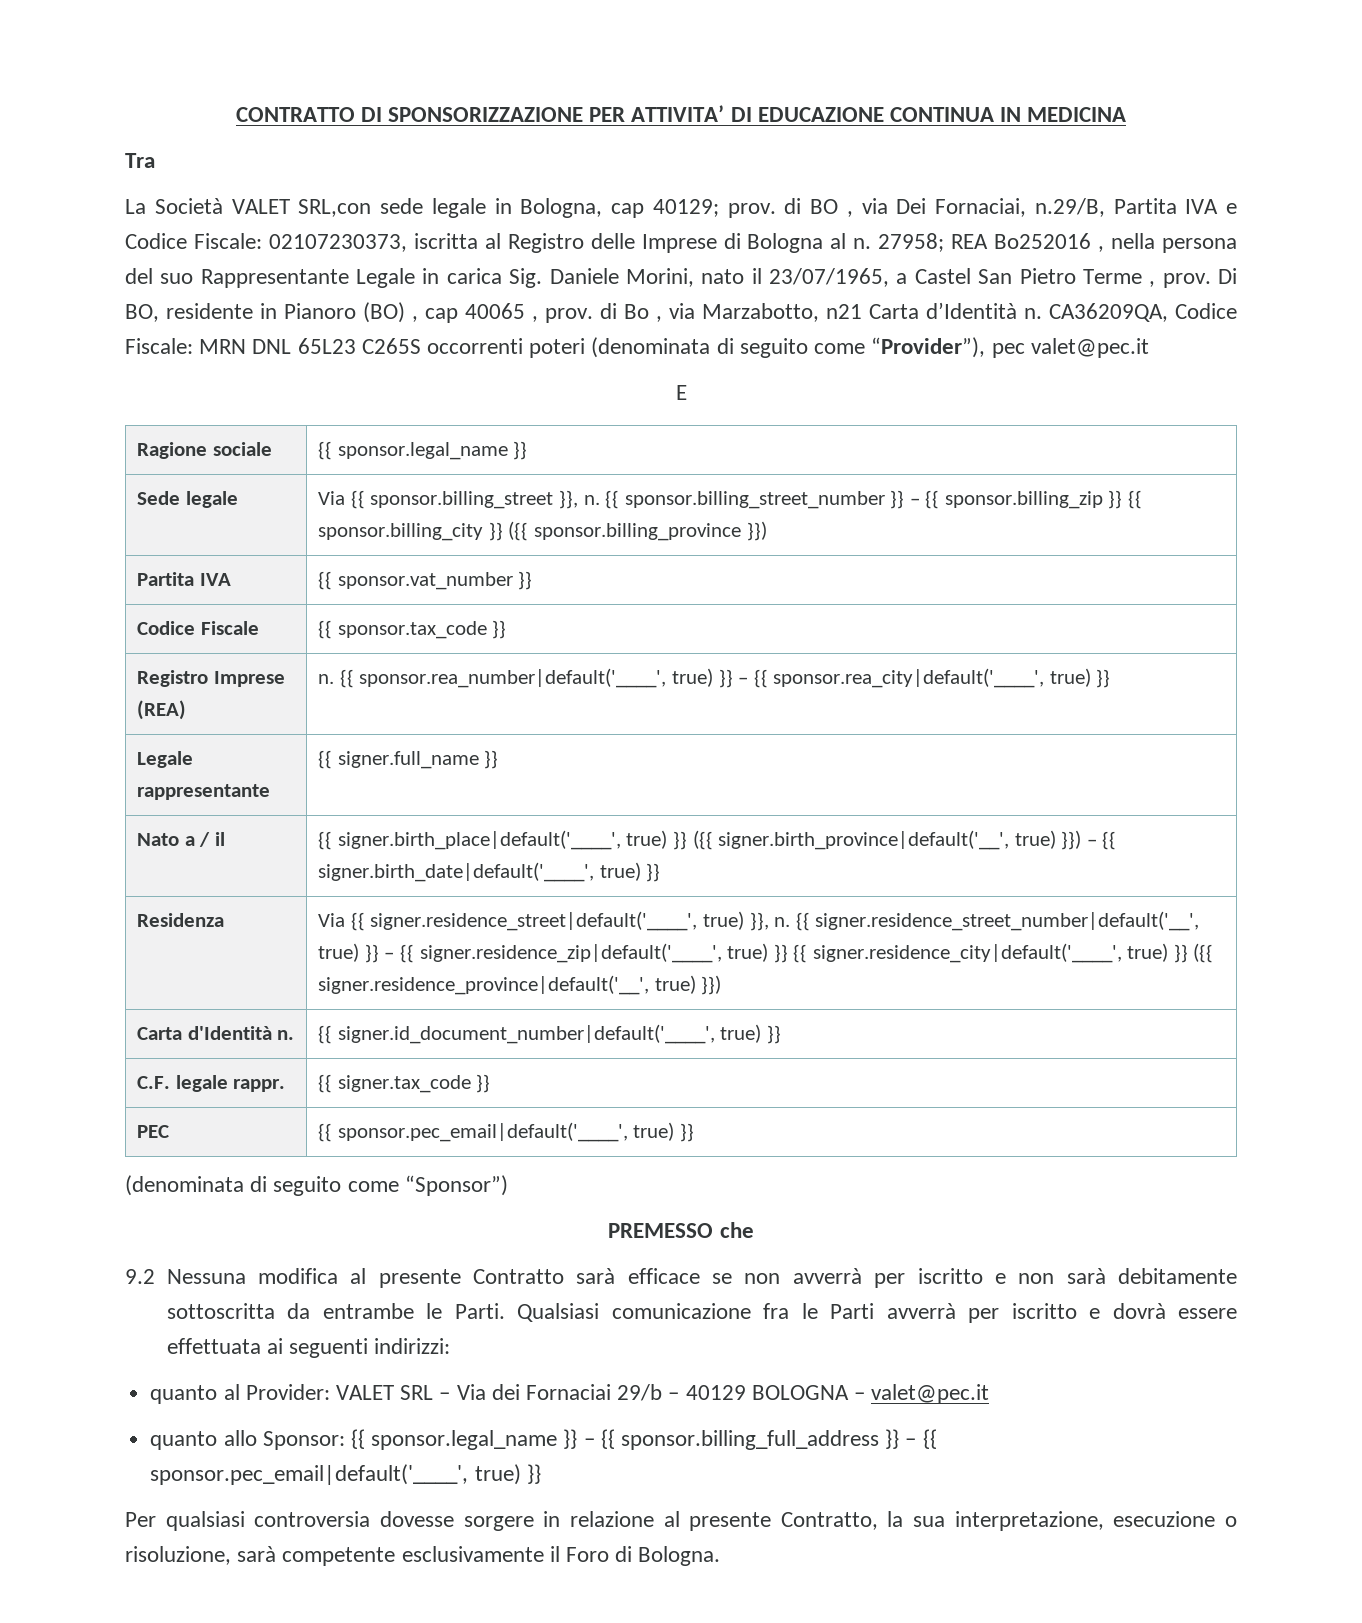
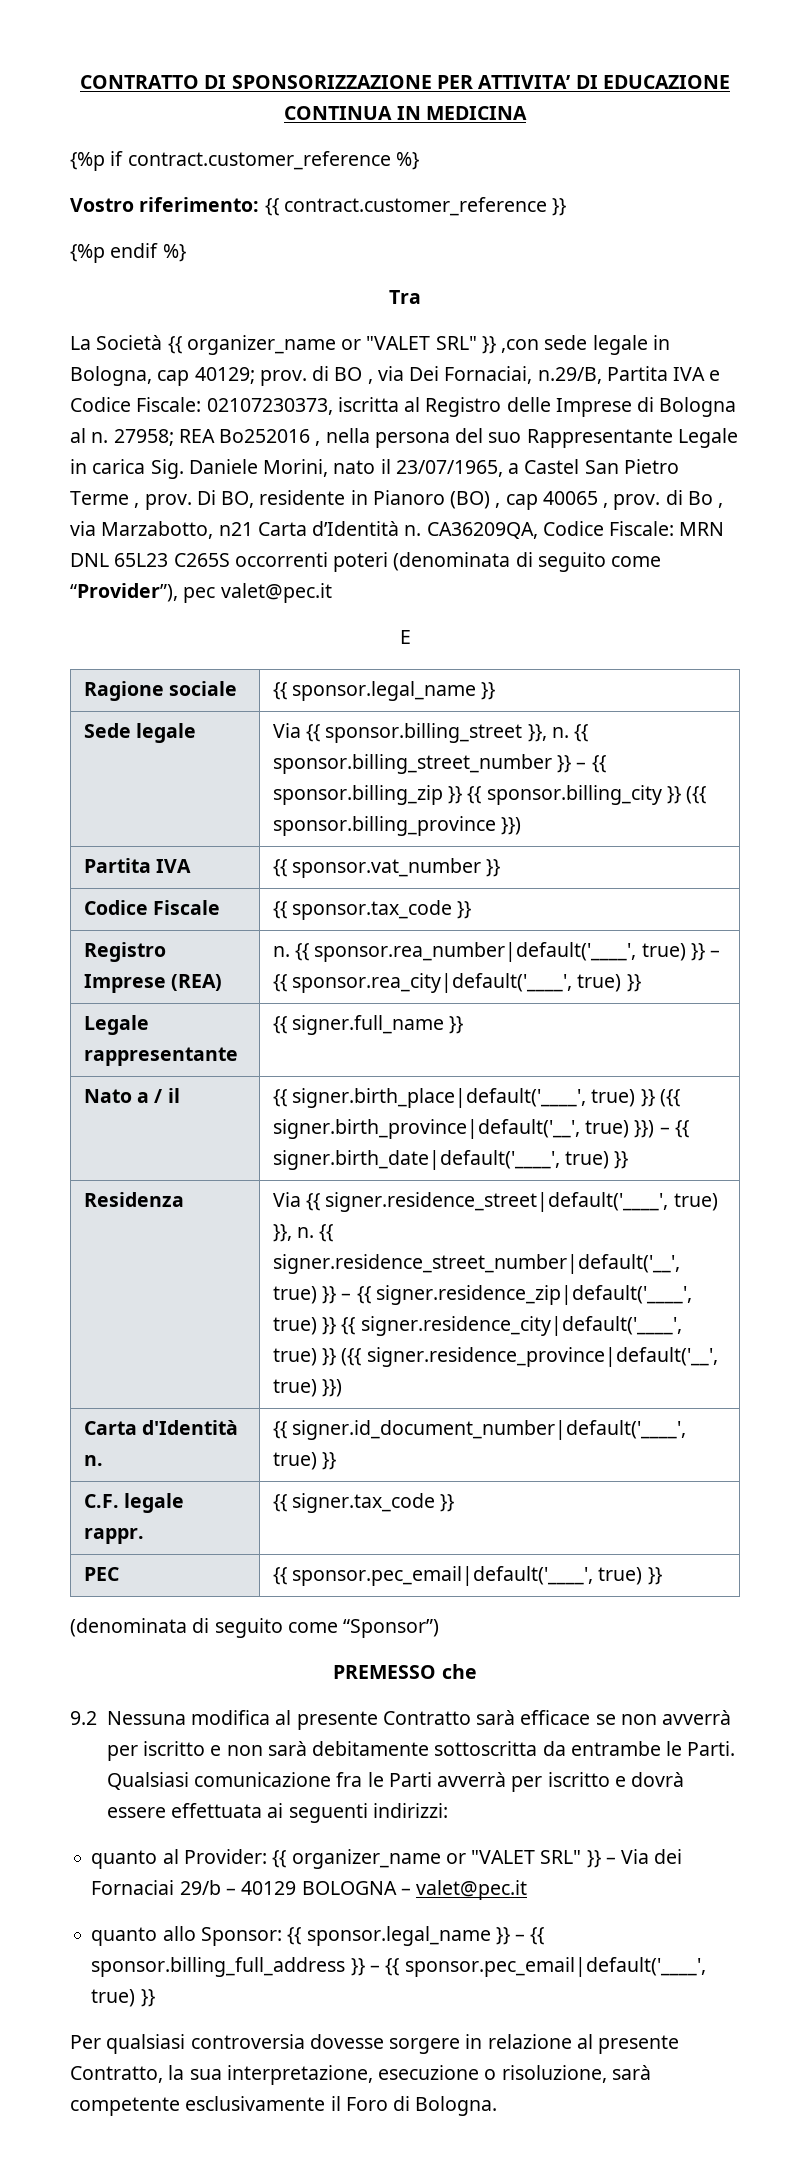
[125,153,155,168] [125,198,372,217] Tra // La Società VALET SRL,con -> [70,151,419,171] [70,197,567,216] [70,243,186,263] [389,290,421,304] [70,335,540,355] {%p if contract.customer_reference %} // Vostro riferimento: {{ contract.customer_reference }} // {%p endif %} // Tra // La Società {{ organizer_name or "VALET SRL" }} ,con
[335,1385,434,1400] VALET SRL -> [272,1849,601,1869] {{ organizer_name or "VALET SRL" }}

